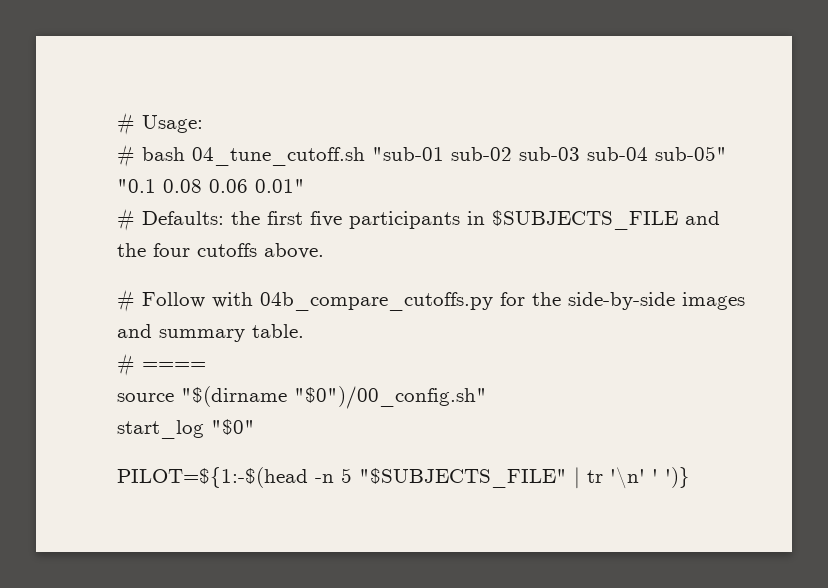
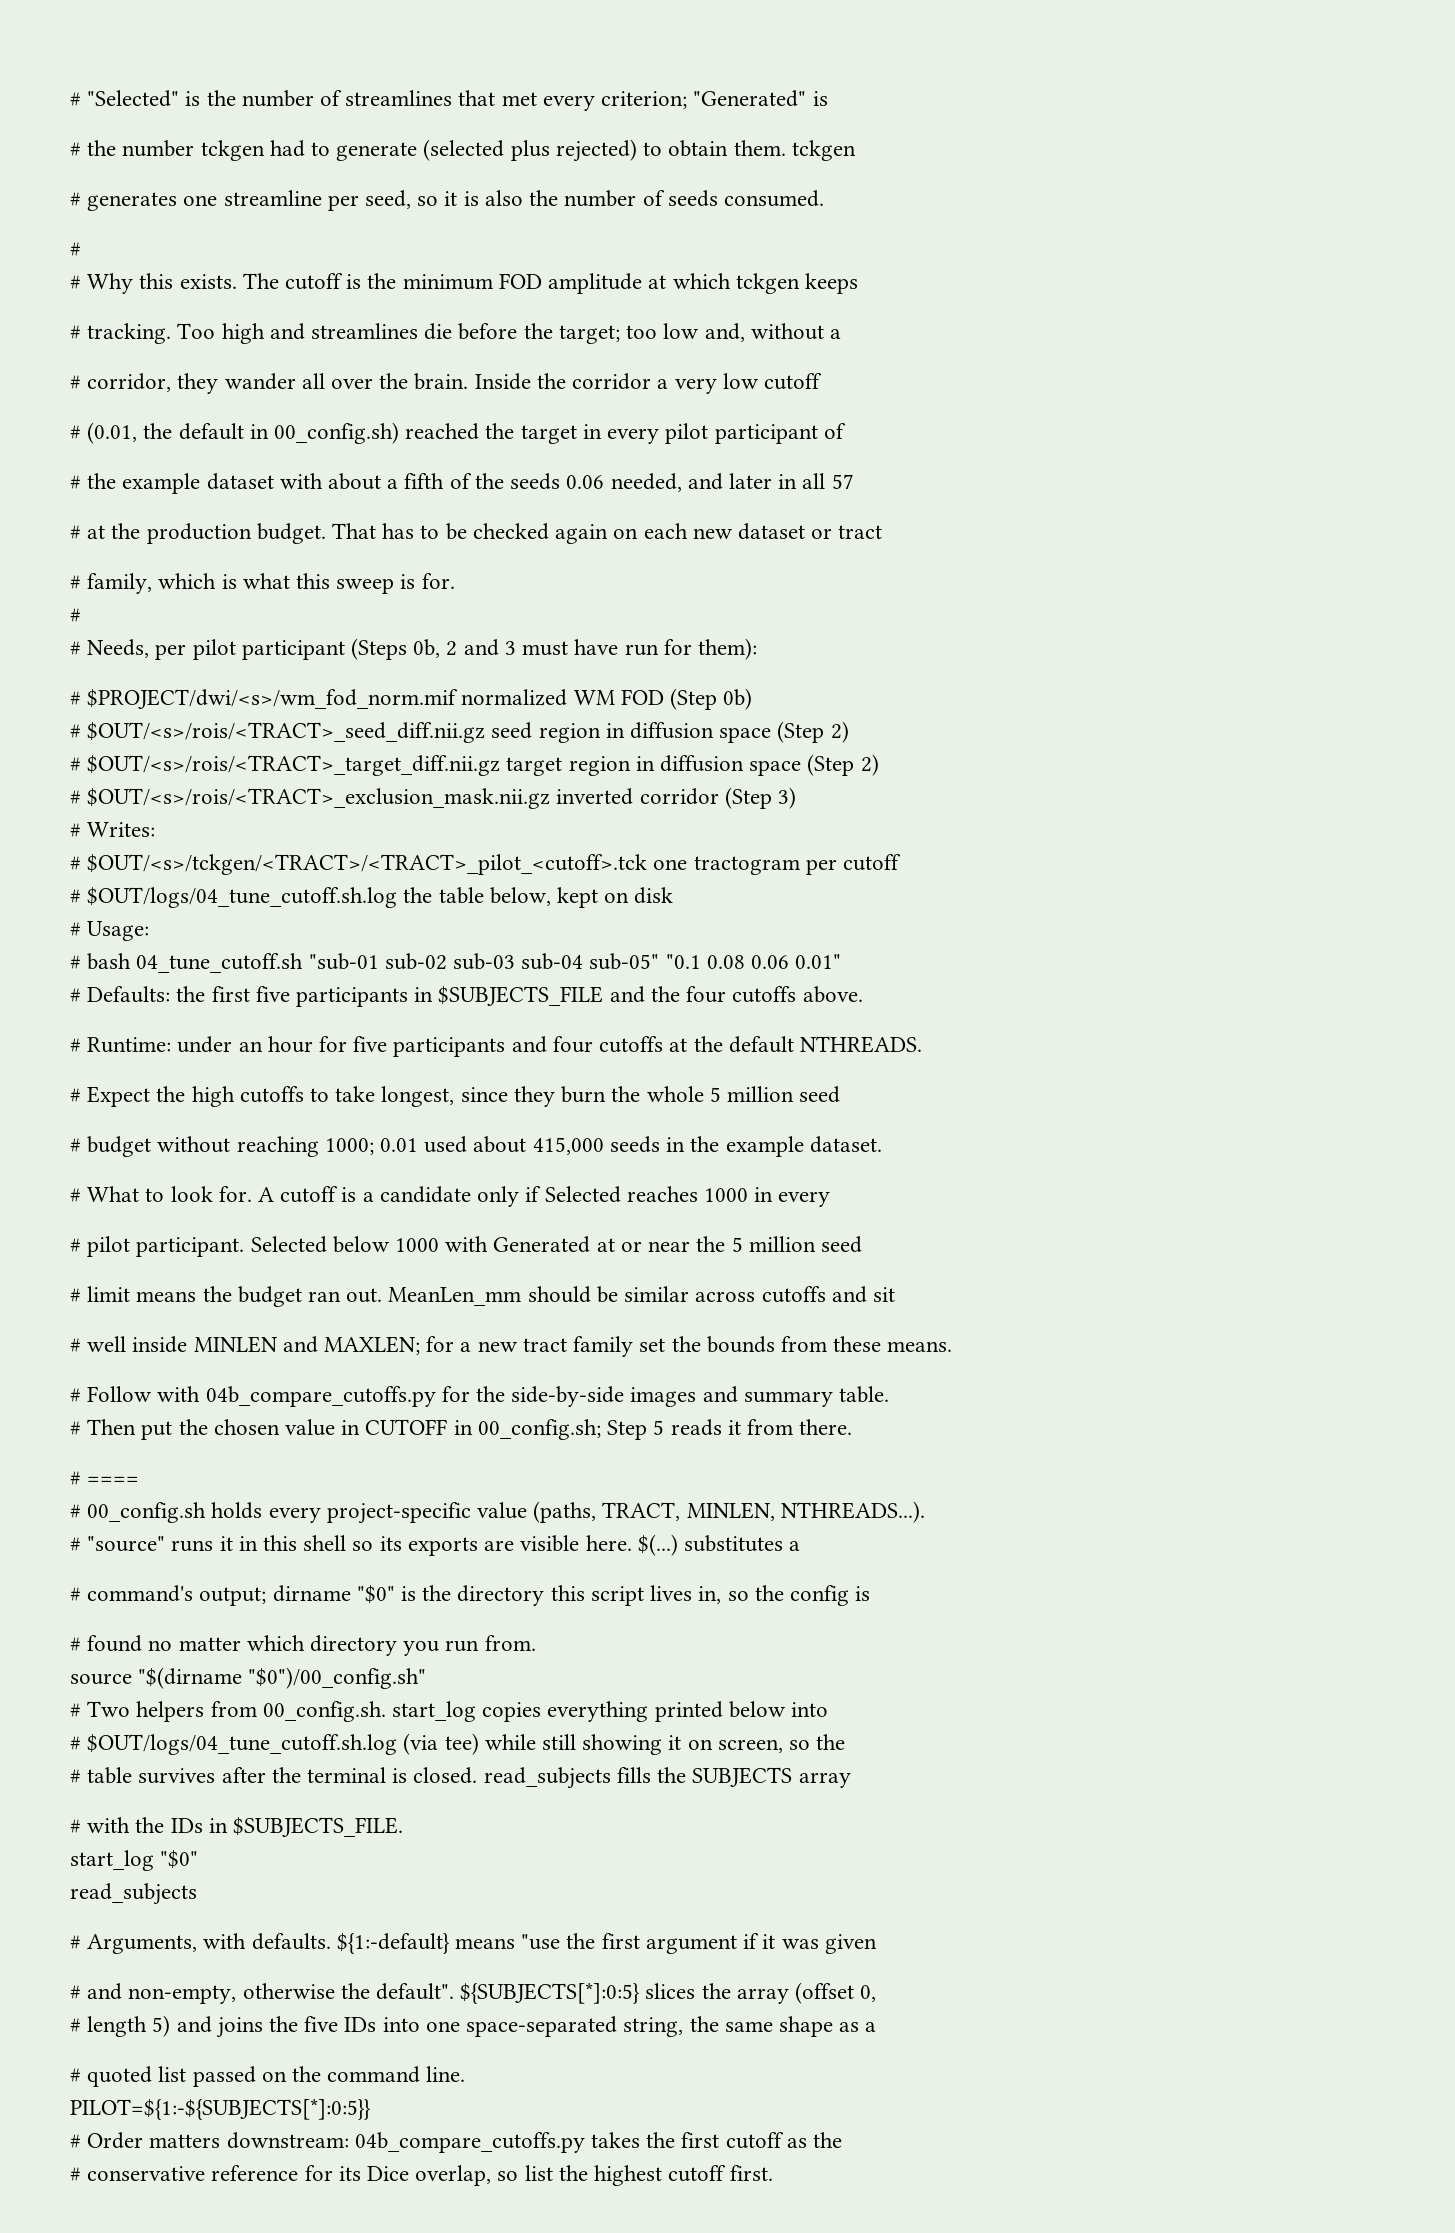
[117,112,135,135] # -> [70,90,828,111] [70,139,856,162] [70,190,824,211] [70,242,81,256] [70,273,858,294] [70,323,841,344] [70,373,822,394] [70,422,846,444] [70,473,854,494] [70,523,883,544] [70,573,455,594] [70,608,81,622] [70,638,757,660] [70,688,753,710] [70,721,849,743] [70,754,879,776] [70,787,797,809] [70,822,156,837] [70,854,902,875] [70,887,674,908] [70,922,81,936] # "Selected" is the number of streamlines that met every criterion; "Generated" is // # the number tckgen had to generate (selected plus rejected) to obtain them. tckgen // # generates one streamline per seed, so it is also the number of seeds consumed. // # // # Why this exists. The cutoff is the minimum FOD amplitude at which tckgen keeps // # tracking. Too high and streamlines die before the target; too low and, without a // # corridor, they wander all over the brain. Inside the corridor a very low cutoff // # (0.01, the default in 00_config.sh) reached the target in every pilot participant of // # the example dataset with about a fifth of the seeds 0.06 needed, and later in all 57 // # at the production budget. That has to be checked again on each new dataset or tract // # family, which is what this sweep is for. // # // # Needs, per pilot participant (Steps 0b, 2 and 3 must have run for them): // # $PROJECT/dwi/<s>/wm_fod_norm.mif normalized WM FOD (Step 0b) // # $OUT/<s>/rois/<TRACT>_seed_diff.nii.gz seed region in diffusion space (Step 2) // # $OUT/<s>/rois/<TRACT>_target_diff.nii.gz target region in diffusion space (Step 2) // # $OUT/<s>/rois/<TRACT>_exclusion_mask.nii.gz inverted corridor (Step 3) // # Writes: // # $OUT/<s>/tckgen/<TRACT>/<TRACT>_pilot_<cutoff>.tck one tractogram per cutoff // # $OUT/logs/04_tune_cutoff.sh.log the table below, kept on disk // #
(324, 251) none -> [70,1036,922,1057] [70,1086,841,1107] [70,1136,882,1157] [70,1186,831,1207] [70,1236,862,1257] [70,1286,895,1307] [70,1336,953,1357] // # Runtime: under an hour for five participants and four cutoffs at the default NTHREADS. // # Expect the high cutoffs to take longest, since they burn the whole 5 million seed // # budget without reaching 1000; 0.01 used about 415,000 seeds in the example dataset. // # What to look for. A cutoff is a candidate only if Selected reaches 1000 in every // # pilot participant. Selected below 1000 with Generated at or near the 5 million seed // # limit means the budget ran out. MeanLen_mm should be similar across cutoffs and sit // # well inside MINLEN and MAXLEN; for a new tract family set the bounds from these means.
[142,362,206,370] [117,386,487,409] [117,419,255,439] [117,467,690,489] ==== // source "$(dirname "$0")/00_config.sh" // start_log "$0" // PILOT=${1:-$(head -n 5 "$SUBJECTS_FILE" | tr '\n' ' ')} -> [87,1419,853,1440] [70,1471,140,1485] [70,1501,925,1524] [70,1534,801,1556] [70,1585,871,1606] [70,1635,536,1656] [70,1667,427,1689] [70,1701,829,1722] [70,1733,846,1755] [70,1767,851,1789] [70,1817,404,1837] [70,1850,199,1871] [70,1883,197,1905] [70,1933,877,1954] [70,1982,877,2004] [70,2015,877,2038] [70,2066,466,2087] [70,2098,371,2120] [70,2132,843,2153] [70,2165,773,2186] Then put the chosen value in CUTOFF in 00_config.sh; Step 5 reads it from there. // # ==== // # 00_config.sh holds every project-specific value (paths, TRACT, MINLEN, NTHREADS...). // # "source" runs it in this shell so its exports are visible here. $(...) substitutes a // # command's output; dirname "$0" is the directory this script lives in, so the config is // # found no matter which directory you run from. // source "$(dirname "$0")/00_config.sh" // # Two helpers from 00_config.sh. start_log copies everything printed below into // # $OUT/logs/04_tune_cutoff.sh.log (via tee) while still showing it on screen, so the // # table survives after the terminal is closed. read_subjects fills the SUBJECTS array // # with the IDs in $SUBJECTS_FILE. // start_log "$0" // read_subjects // # Arguments, with defaults. ${1:-default} means "use the first argument if it was given // # and non-empty, otherwise the default". ${SUBJECTS[*]:0:5} slices the array (offset 0, // # length 5) and joins the five IDs into one space-separated string, the same shape as a // # quoted list passed on the command line. // PILOT=${1:-${SUBJECTS[*]:0:5}} // # Order matters downstream: 04b_compare_cutoffs.py takes the first cutoff as the // # conservative reference for its Dice overlap, so list the highest cutoff first.

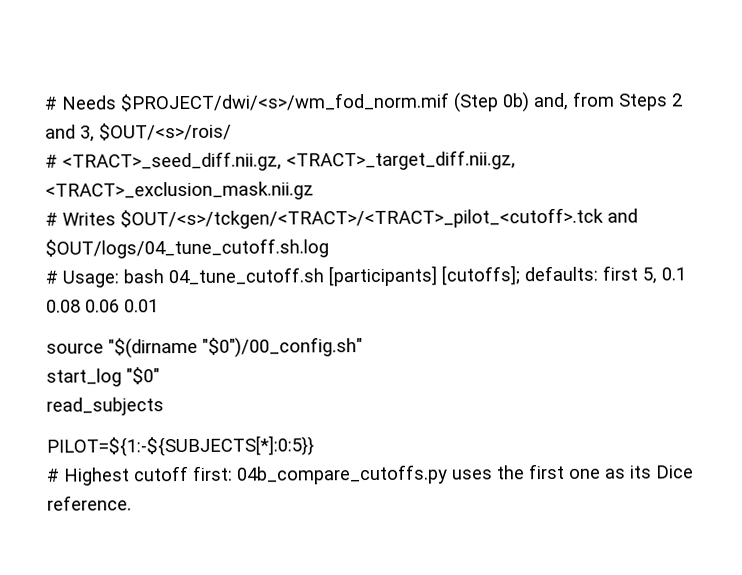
[70,90,828,111] [70,139,856,162] [70,190,824,211] [70,242,81,256] [70,273,858,294] [70,323,841,344] [70,373,822,394] [70,422,846,444] [70,473,854,494] [70,523,883,544] [70,573,455,594] [70,608,81,622] [70,638,757,660] [70,688,753,710] [70,721,849,743] [70,754,879,776] [70,787,797,809] [70,822,156,837] [70,854,902,875] [70,887,674,908] # "Selected" is the number of streamlines that met every criterion; "Generated" is // # the number tckgen had to generate (selected plus rejected) to obtain them. tckgen // # generates one streamline per seed, so it is also the number of seeds consumed. // # // # Why this exists. The cutoff is the minimum FOD amplitude at which tckgen keeps // # tracking. Too high and streamlines die before the target; too low and, without a // # corridor, they wander all over the brain. Inside the corridor a very low cutoff // # (0.01, the default in 00_config.sh) reached the target in every pilot participant of // # the example dataset with about a fifth of the seeds 0.06 needed, and later in all 57 // # at the production budget. That has to be checked again on each new dataset or tract // # family, which is what this sweep is for. // # // # Needs, per pilot participant (Steps 0b, 2 and 3 must have run for them): // # $PROJECT/dwi/<s>/wm_fod_norm.mif normalized WM FOD (Step 0b) // # $OUT/<s>/rois/<TRACT>_seed_diff.nii.gz seed region in diffusion space (Step 2) // # $OUT/<s>/rois/<TRACT>_target_diff.nii.gz target region in diffusion space (Step 2) // # $OUT/<s>/rois/<TRACT>_exclusion_mask.nii.gz inverted corridor (Step 3) // # Writes: // # $OUT/<s>/tckgen/<TRACT>/<TRACT>_pilot_<cutoff>.tck one tractogram per cutoff // # $OUT/logs/04_tune_cutoff.sh.log the table below, kept on disk -> [44,91,683,113] [45,122,232,142] [45,150,516,172] [45,181,314,201] [45,207,638,230] [45,238,329,259] # Needs $PROJECT/dwi/<s>/wm_fod_norm.mif (Step 0b) and, from Steps 2 and 3, $OUT/<s>/rois/ // # <TRACT>_seed_diff.nii.gz, <TRACT>_target_diff.nii.gz, <TRACT>_exclusion_mask.nii.gz // # Writes $OUT/<s>/tckgen/<TRACT>/<TRACT>_pilot_<cutoff>.tck and $OUT/logs/04_tune_cutoff.sh.log
[70,955,81,969] // # -> (119, 279) none
[308,953,842,970] [70,986,863,1007] [70,1036,922,1057] [70,1086,841,1107] [70,1136,882,1157] [70,1186,831,1207] [70,1236,862,1257] [70,1286,895,1307] [70,1336,953,1357] [70,1386,890,1407] [70,1419,853,1440] [70,1471,140,1485] [70,1501,925,1524] [70,1534,801,1556] [70,1585,871,1606] [70,1635,536,1656] [70,1667,427,1689] [70,1701,829,1722] [70,1733,846,1755] [70,1767,851,1789] [70,1817,404,1837] [70,1850,199,1871] [70,1883,197,1905] [70,1933,877,1954] [70,1982,877,2004] [70,2015,877,2038] [70,2066,466,2087] [70,2098,371,2120] [70,2132,843,2153] [70,2165,773,2186] "sub-01 sub-02 sub-03 sub-04 sub-05" "0.1 0.08 0.06 0.01" // # Defaults: the first five participants in $SUBJECTS_FILE and the four cutoffs above. // # Runtime: under an hour for five participants and four cutoffs at the default NTHREADS. // # Expect the high cutoffs to take longest, since they burn the whole 5 million seed // # budget without reaching 1000; 0.01 used about 415,000 seeds in the example dataset. // # What to look for. A cutoff is a candidate only if Selected reaches 1000 in every // # pilot participant. Selected below 1000 with Generated at or near the 5 million seed // # limit means the budget ran out. MeanLen_mm should be similar across cutoffs and sit // # well inside MINLEN and MAXLEN; for a new tract family set the bounds from these means. // # Follow with 04b_compare_cutoffs.py for the side-by-side images and summary table. // # Then put the chosen value in CUTOFF in 00_config.sh; Step 5 reads it from there. // # ==== // # 00_config.sh holds every project-specific value (paths, TRACT, MINLEN, NTHREADS...). // # "source" runs it in this shell so its exports are visible here. $(...) substitutes a // # command's output; dirname "$0" is the directory this script lives in, so the config is // # found no matter which directory you run from. // source "$(dirname "$0")/00_config.sh" // # Two helpers from 00_config.sh. start_log copies everything printed below into // # $OUT/logs/04_tune_cutoff.sh.log (via tee) while still showing it on screen, so the // # table survives after the terminal is closed. read_subjects fills the SUBJECTS array // # with the IDs in $SUBJECTS_FILE. // start_log "$0" // read_subjects // # Arguments, with defaults. ${1:-default} means "use the first argument if it was given // # and non-empty, otherwise the default". ${SUBJECTS[*]:0:5} slices the array (offset 0, // # length 5) and joins the five IDs into one space-separated string, the same shape as a // # quoted list passed on the command line. // PILOT=${1:-${SUBJECTS[*]:0:5}} // # Order matters downstream: 04b_compare_cutoffs.py takes the first cutoff as the // # conservative reference for its Dice overlap, so list the highest cutoff first. -> [328,265,686,287] [46,299,159,313] [46,337,363,359] [46,367,160,387] [46,397,164,416] [46,435,314,457] [46,463,694,486] [47,495,132,511] [participants] [cutoffs]; defaults: first 5, 0.1 0.08 0.06 0.01 // source "$(dirname "$0")/00_config.sh" // start_log "$0" // read_subjects // PILOT=${1:-${SUBJECTS[*]:0:5}} // # Highest cutoff first: 04b_compare_cutoffs.py uses the first one as its Dice reference.

